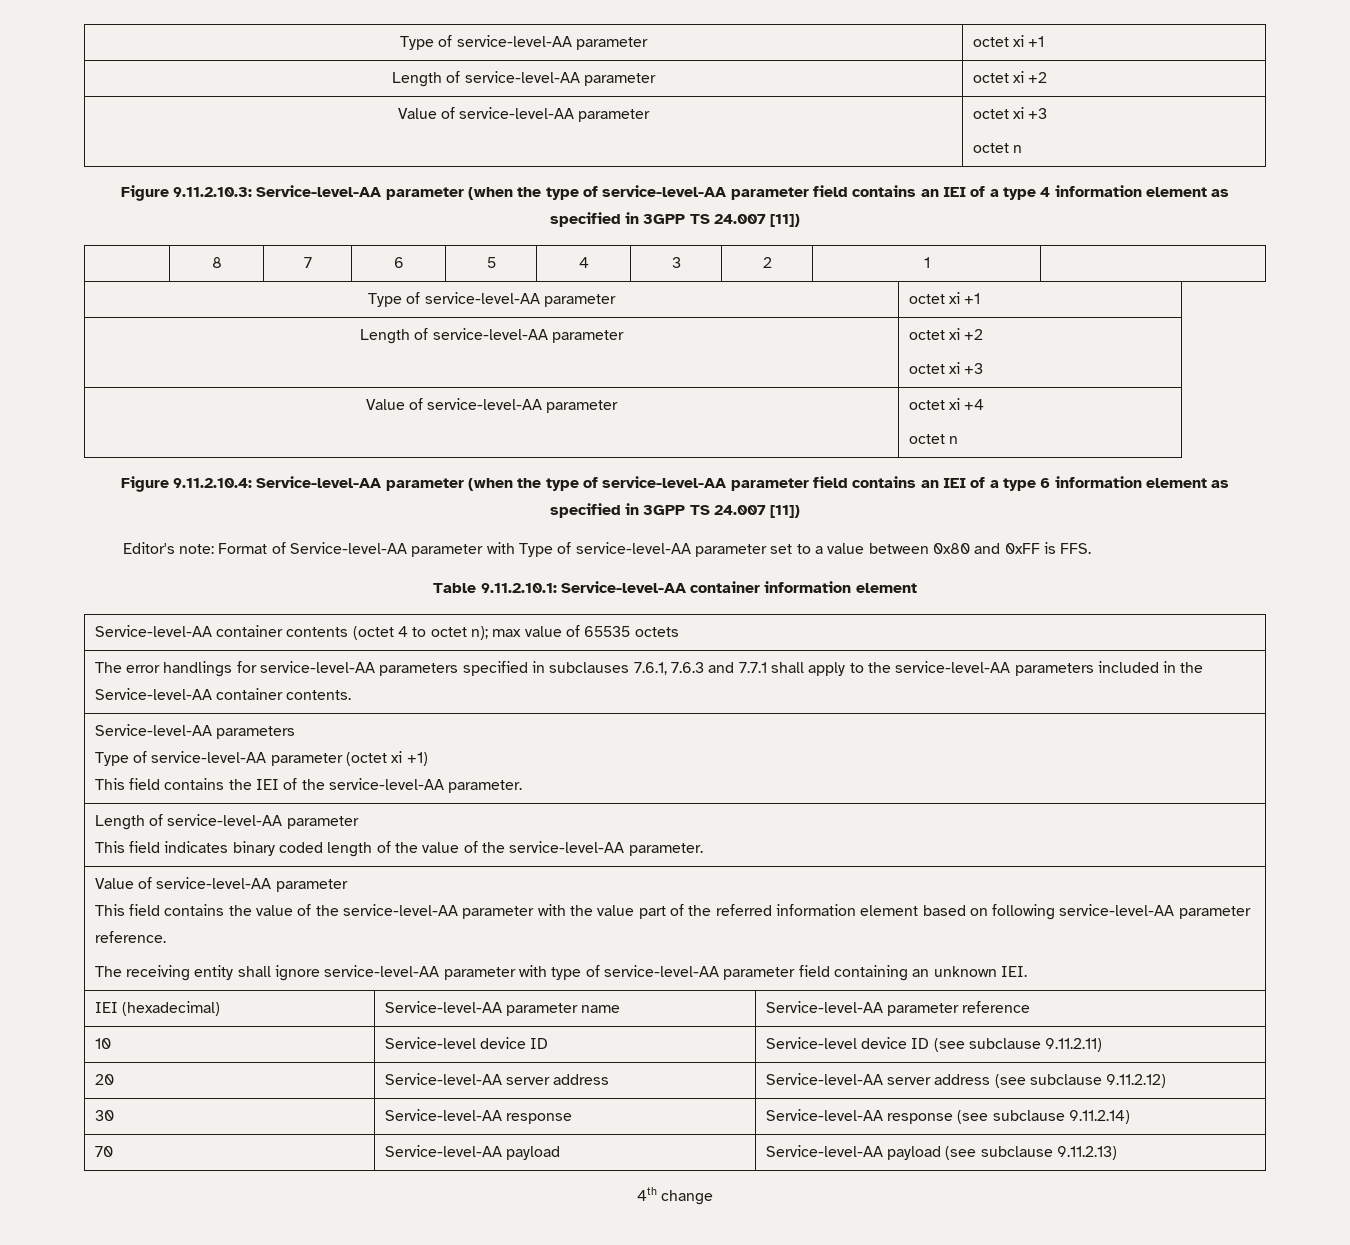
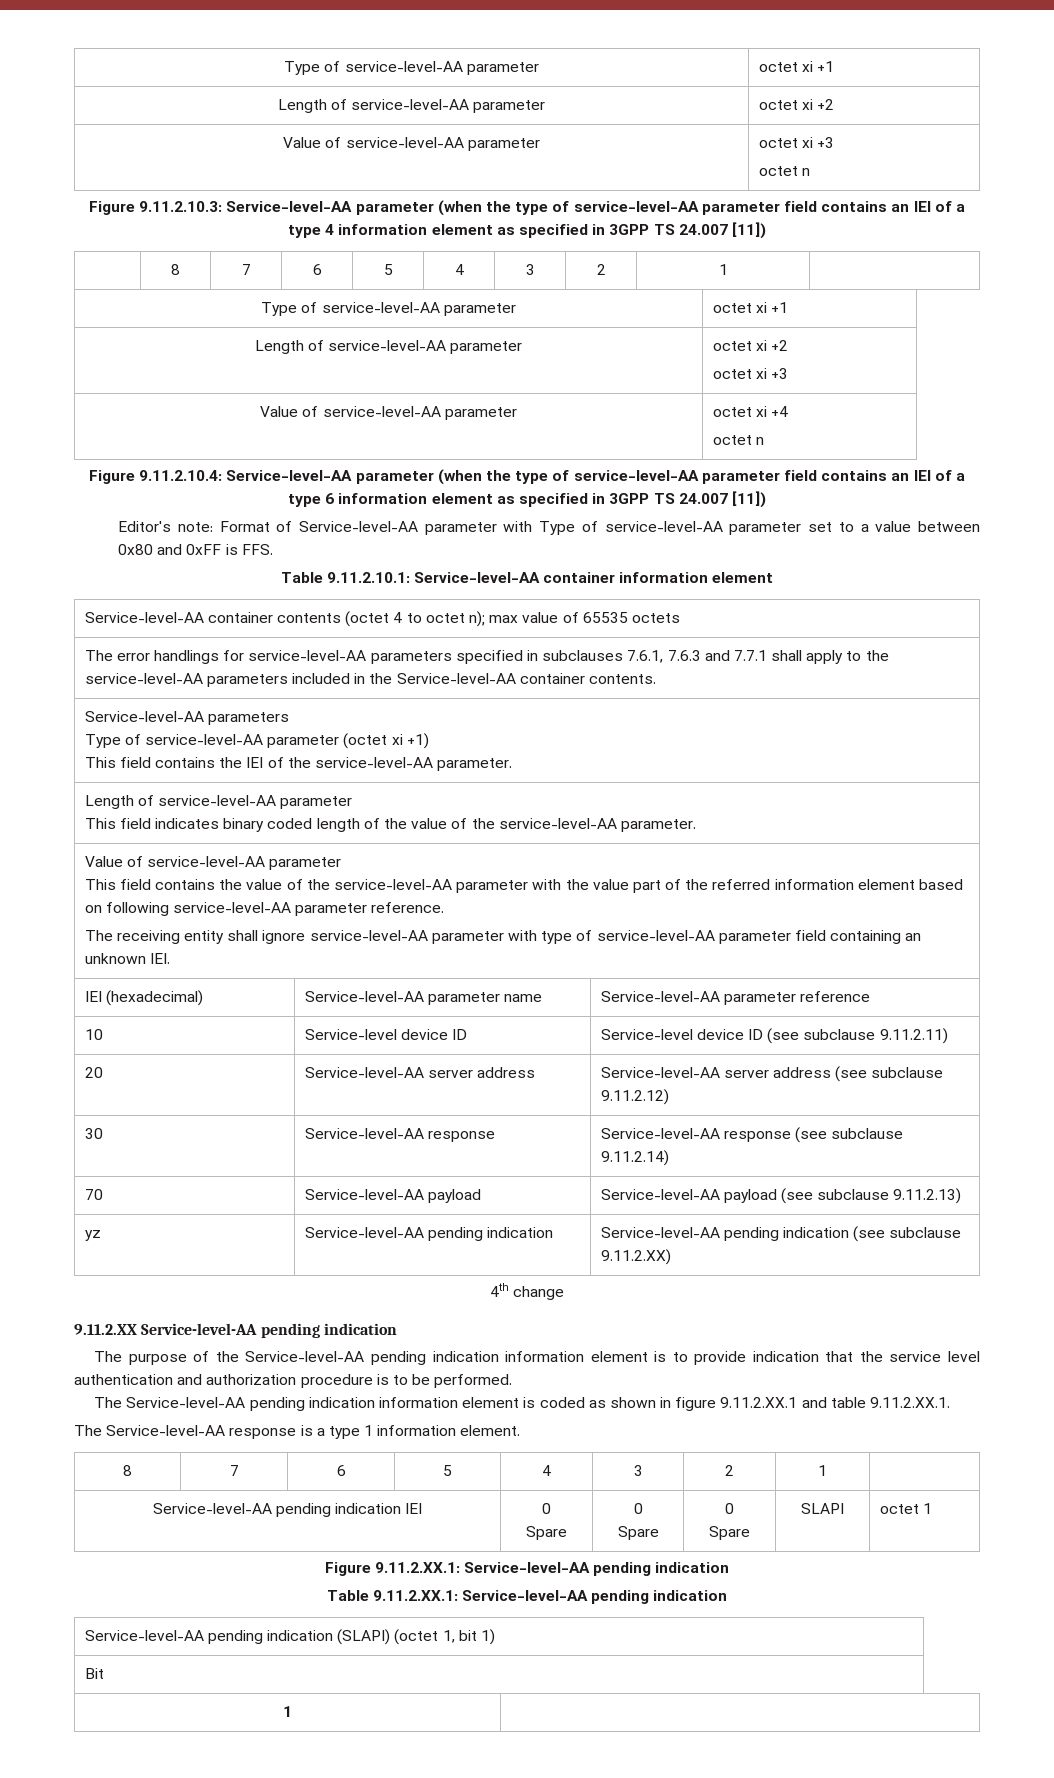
[636,1187,714,1205] // 4th change -> [84,1230,101,1241] [304,1227,554,1241] [600,1226,962,1242] [600,1249,671,1265] [489,1283,565,1300] [74,1323,397,1338] [94,1351,980,1365] [74,1374,513,1388] [94,1397,951,1411] [74,1425,521,1439] [123,1465,132,1476] [229,1465,239,1476] [336,1465,346,1476] [443,1465,452,1476] [542,1465,551,1476] [633,1465,643,1476] [725,1465,734,1476] [818,1465,827,1476] [152,1503,423,1517] [542,1503,551,1514] [526,1526,567,1540] [633,1503,643,1514] [617,1526,659,1540] [725,1503,734,1514] [709,1526,750,1540] [801,1503,844,1514] [879,1503,932,1514] [324,1562,730,1576] [326,1590,728,1604] [84,1629,495,1645] [84,1668,104,1679] [283,1706,292,1717] // yz | Service-level-AA pending indication | Service-level-AA pending indication (see subclause 9.11.2.XX) // 4th change // 9.11.2.XX Service-level-AA pending indication // The purpose of the Service-level-AA pending indication information element is to provide indication that the service level authentication and authorization procedure is to be performed. // The Service-level-AA pending indication information element is coded as shown in figure 9.11.2.XX.1 and table 9.11.2.XX.1. // The Service-level-AA response is a type 1 information element. // 8 | 7 | 6 | 5 | 4 | 3 | 2 | 1 | // Service-level-AA pending indication IEI | 0 // Spare | 0 // Spare | 0 // Spare | SLAPI | octet 1 // Figure 9.11.2.XX.1: Service-level-AA pending indication // Table 9.11.2.XX.1: Service-level-AA pending indication // Service-level-AA pending indication (SLAPI) (octet 1, bit 1) // Bit // 1 |

